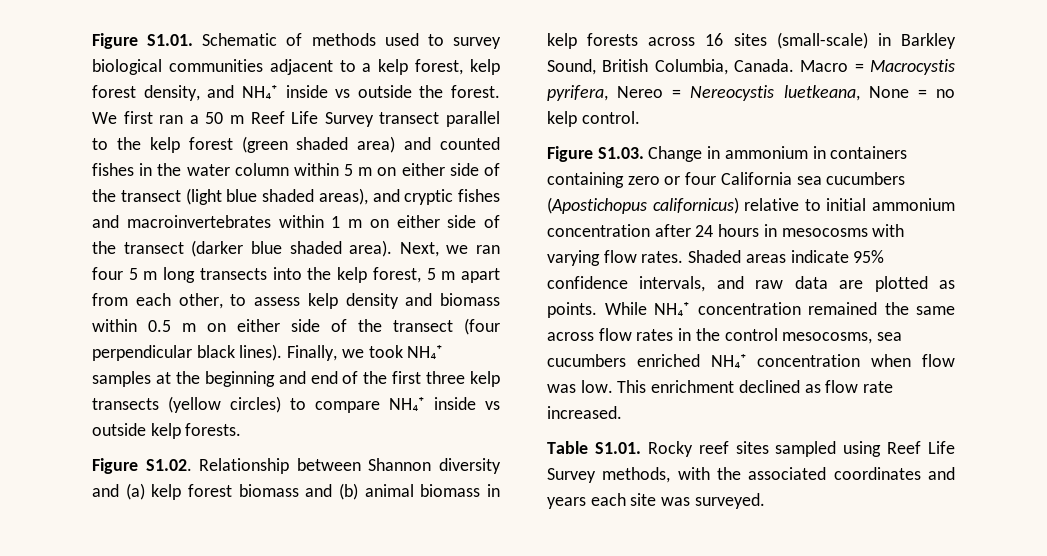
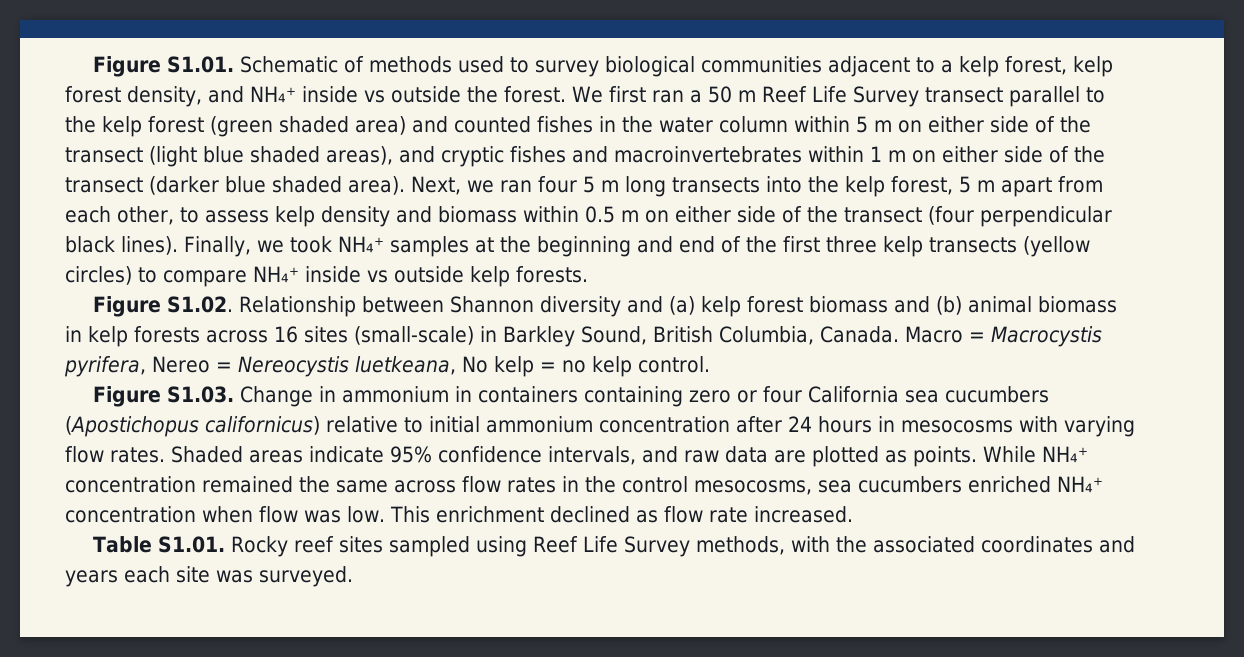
[783,85,909,101] luetkeana, None -> [355,356,534,377] luetkeana, No kelp

